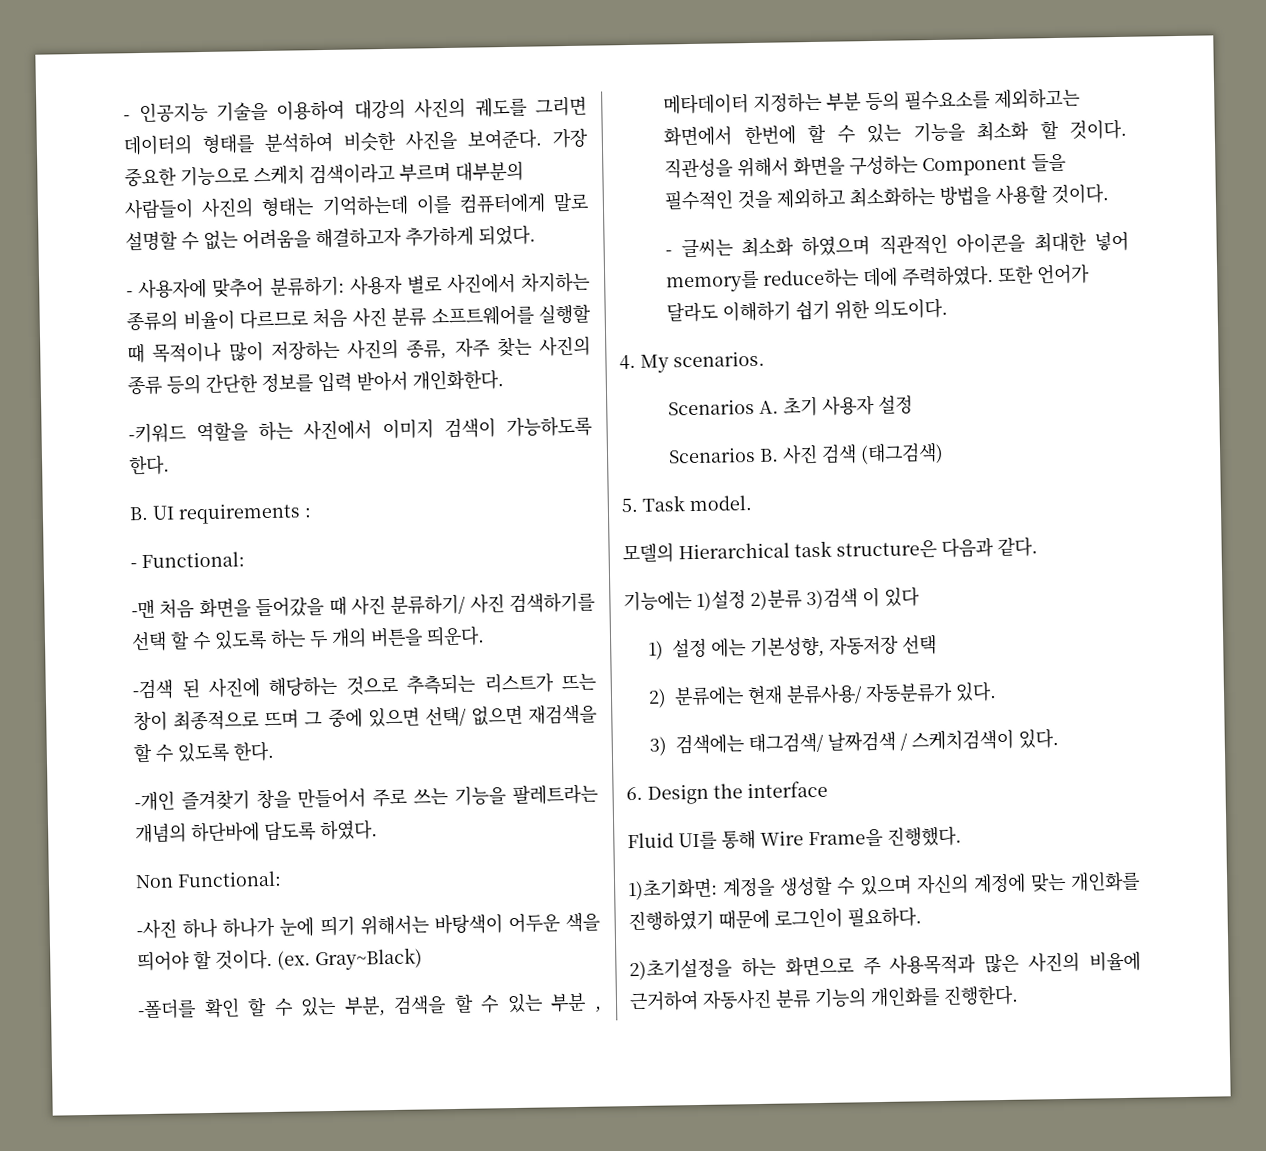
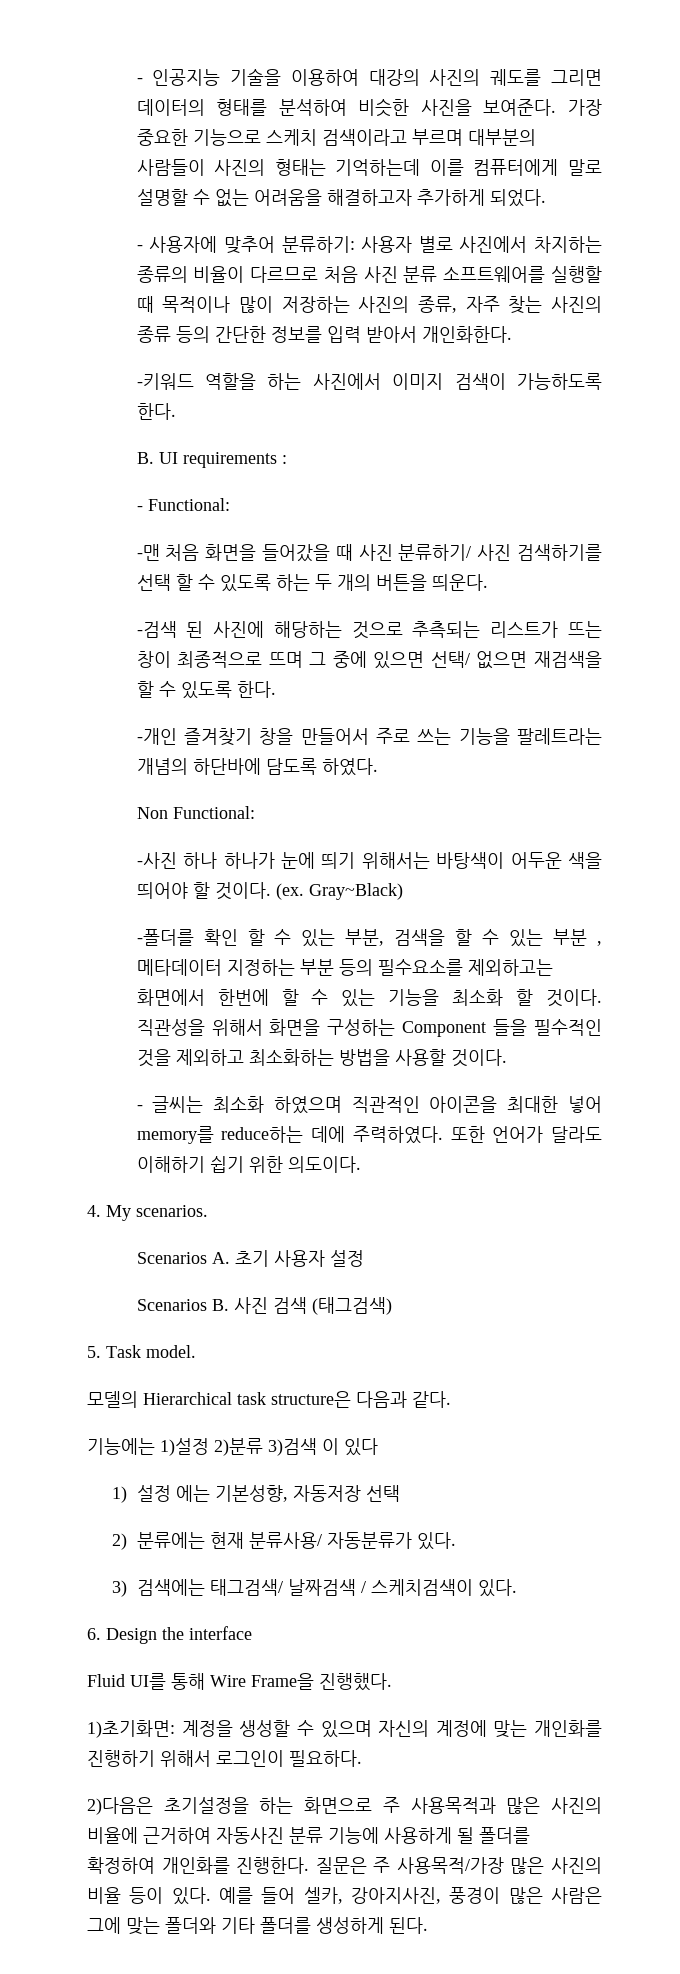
[628,909,770,932] 진행하였기 때문에 -> [87,1750,211,1767] 진행하기 위해서
[629,958,732,981] 2)초기설정을 -> [87,1797,249,1815] 2)다음은 초기설정을
[814,984,1019,1009] 기능의 개인화를 진행한다. -> [328,1827,530,1844] [87,1857,602,1874] [87,1887,602,1905] [87,1917,428,1935] 기능에 사용하게 될 폴더를 확정하여 개인화를 진행한다. 질문은 주 사용목적/가장 많은 사진의 비율 등이 있다. 예를 들어 셀카, 강아지사진, 풍경이 많은 사람은 그에 맞는 폴더와 기타 폴더를 생성하게 된다.

